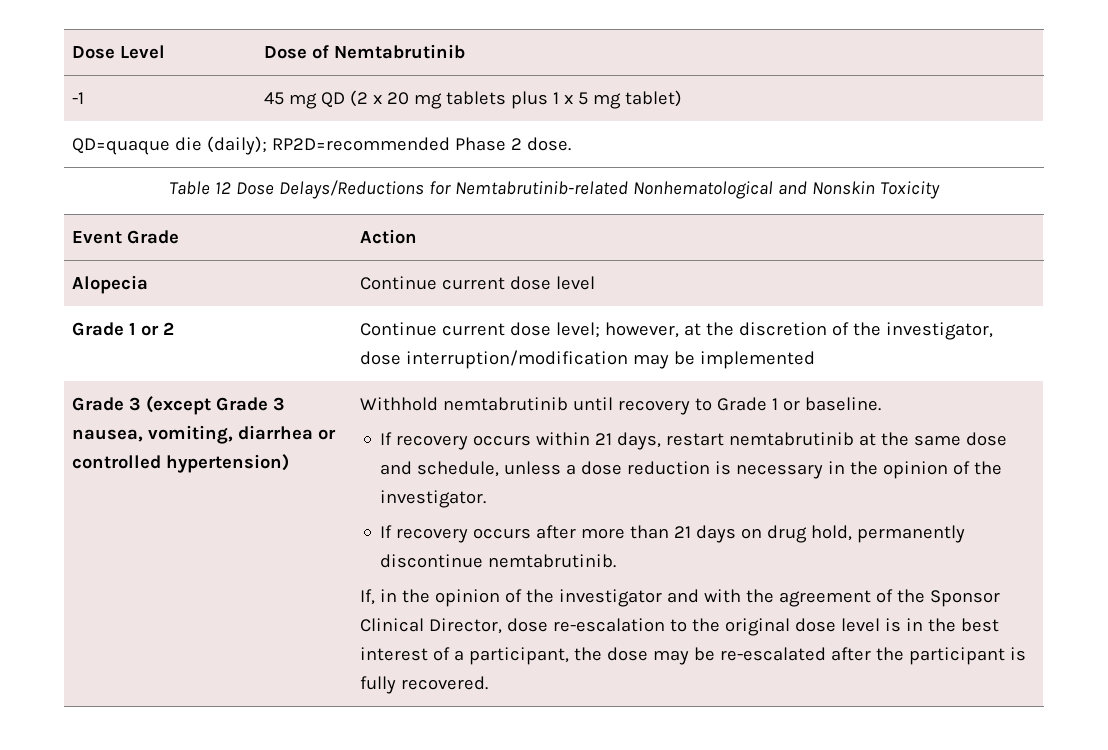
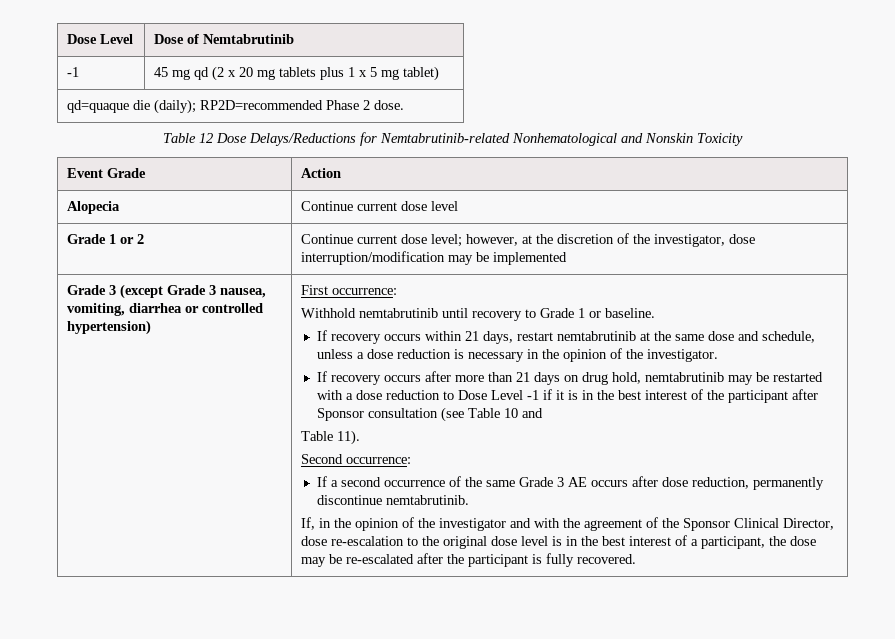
[320,92,345,108] QD -> [193,67,209,80] qd
[71,138,170,155] QD=quaque -> [66,100,129,113] qd=quaque
(289, 463) none -> [300,285,397,295] First occurrence: //
(853, 533) none -> [644,372,823,385] [316,389,818,403] [316,407,543,422] [300,430,360,445] [300,454,411,464] [316,476,749,489] nemtabrutinib may be restarted with a dose reduction to Dose Level -1 if it is in the best interest of the participant after Sponsor consultation (see Table 10 and // Table 11). // Second occurrence: // If a second occurrence of the same Grade 3 AE occurs after dose reduction,

